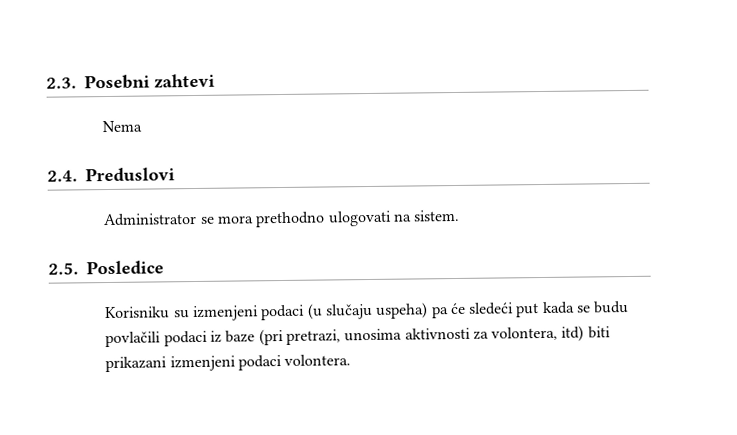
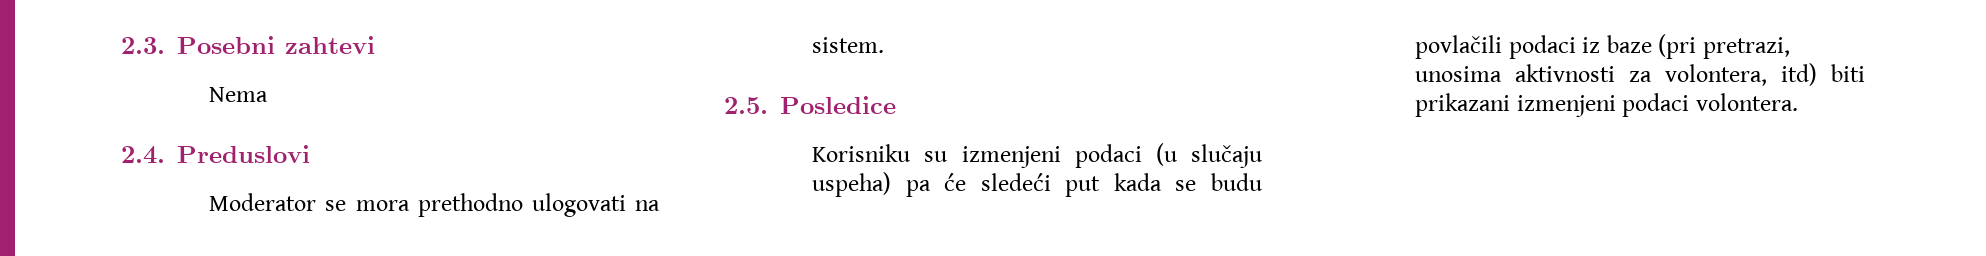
[103,212,198,227] Administrator -> [209,193,317,211] Moderator

